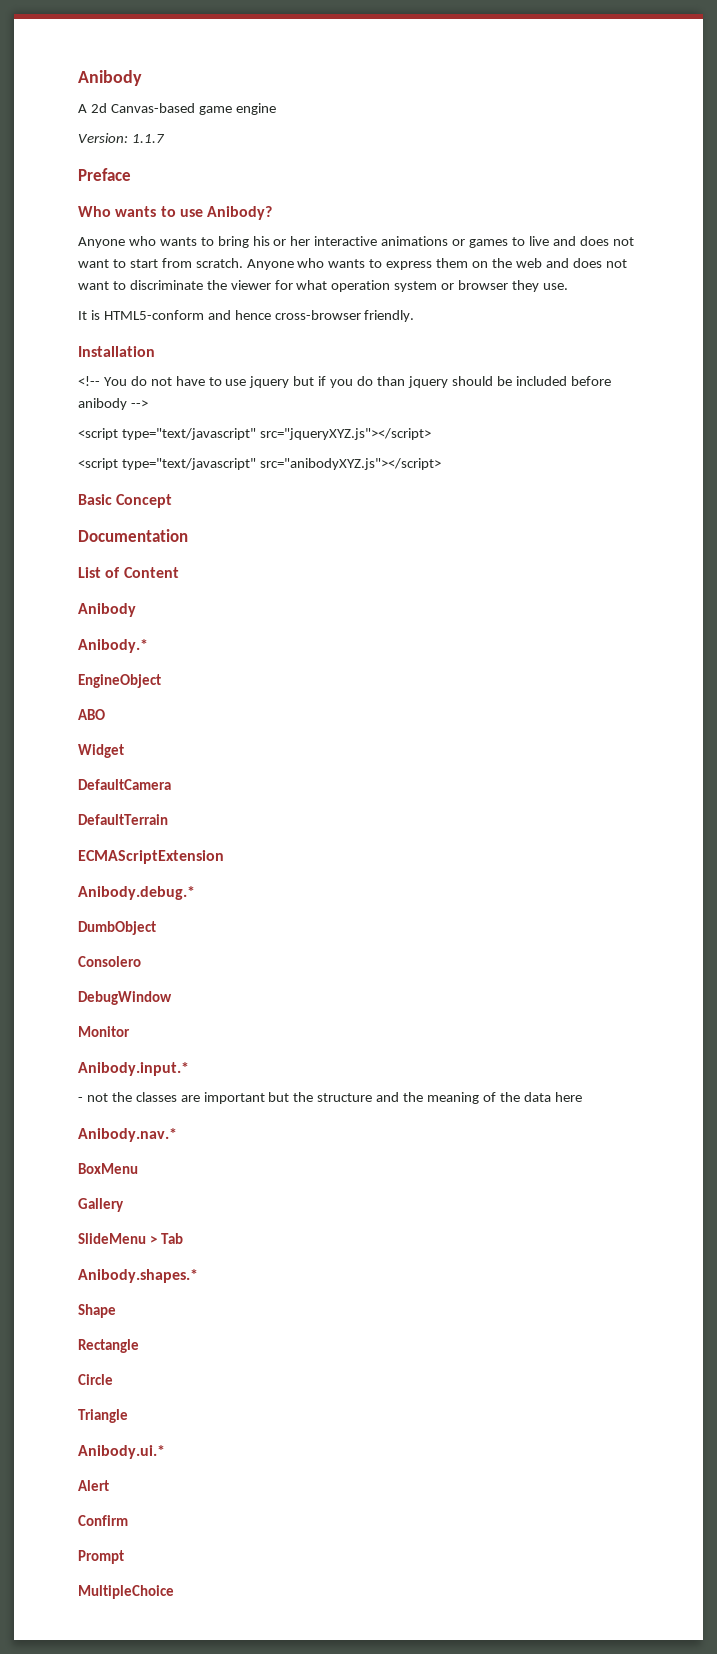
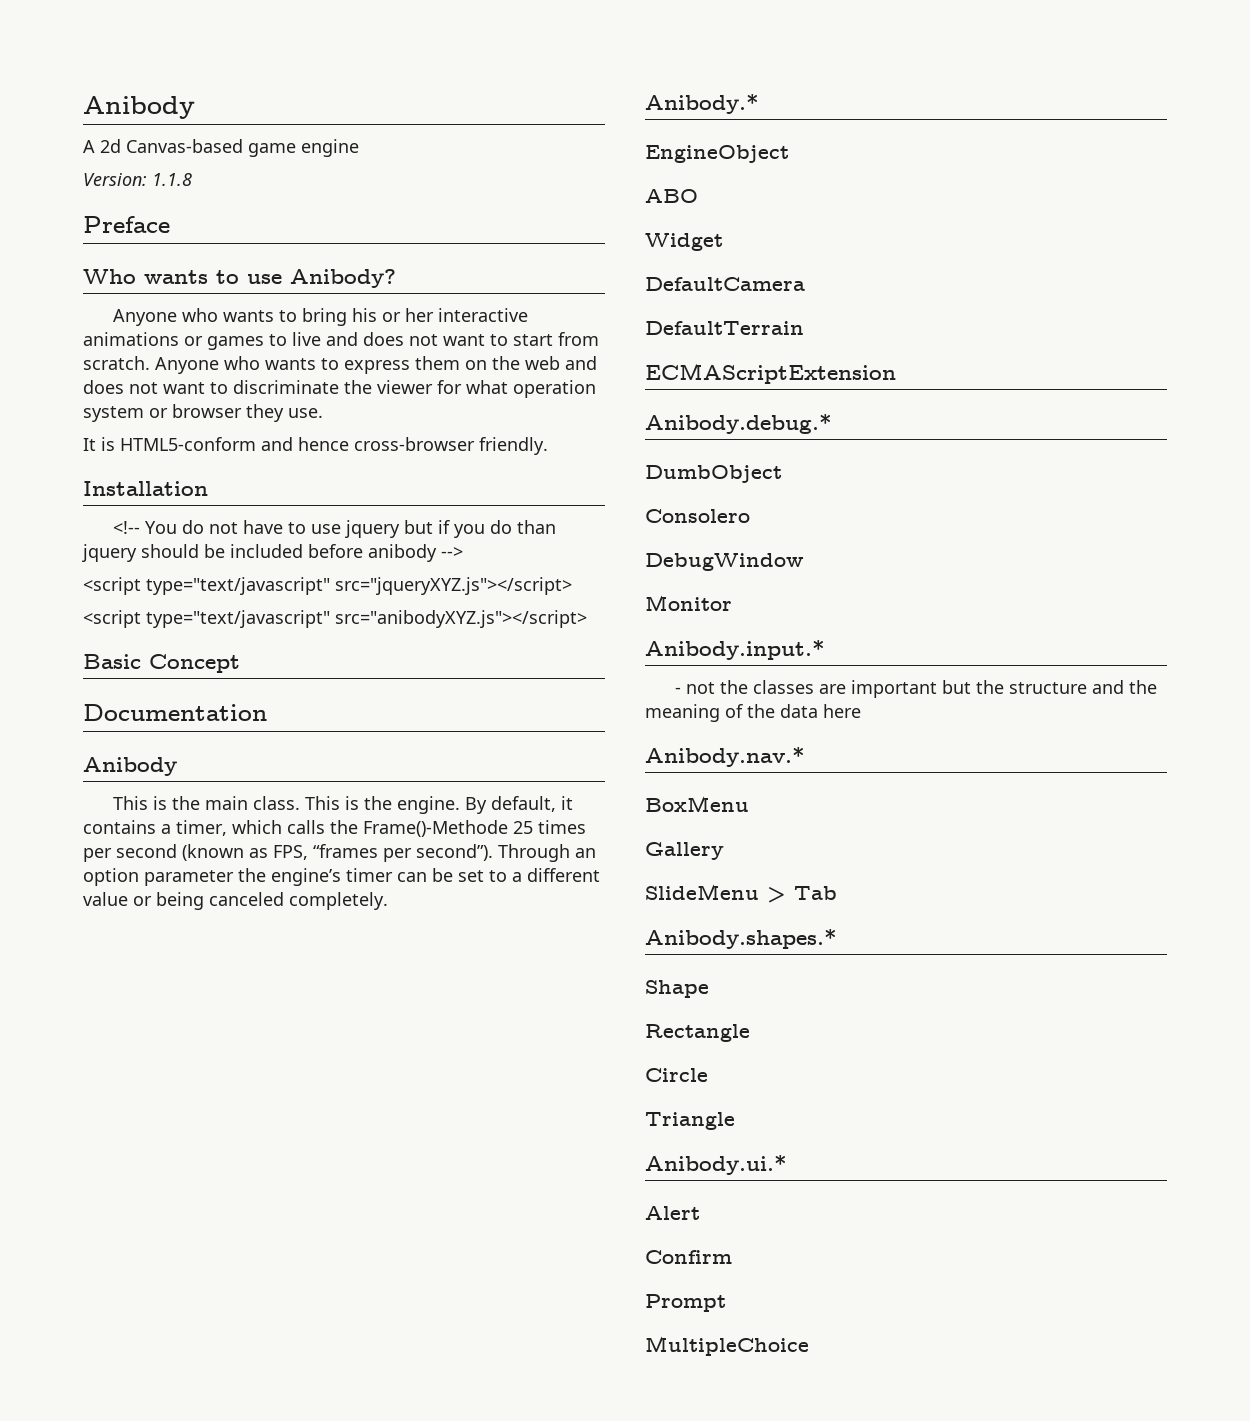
[131,134,165,143] 1.1.7 -> [152,173,192,186] 1.1.8
[78,567,179,578] [78,603,136,617] List of Content // Anibody -> [83,757,177,776] [113,796,574,814] [83,820,586,837] [83,844,596,862] [83,868,600,886] [83,892,388,910] Anibody // This is the main class. This is the engine. By default, it contains a timer, which calls the Frame()-Methode 25 times per second (known as FPS, “frames per second”). Through an option parameter the engine’s timer can be set to a different value or being canceled completely.

